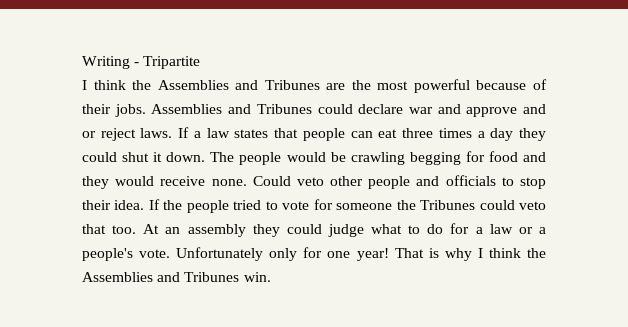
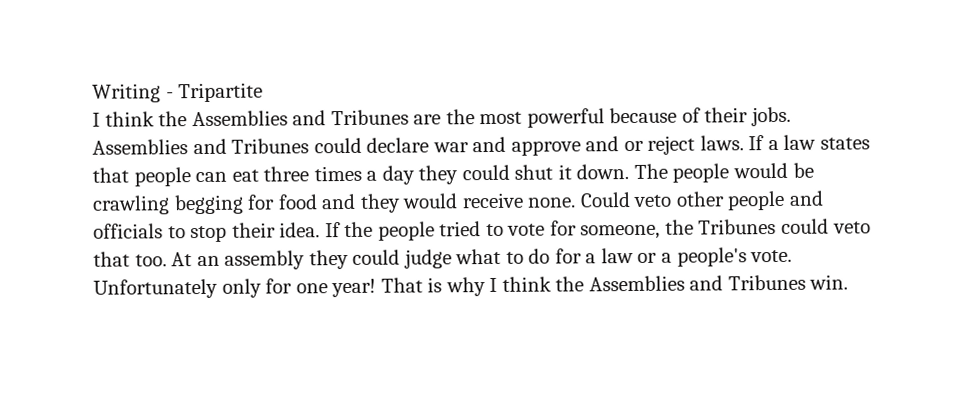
[336,203,393,210] someone -> [580,224,661,240] someone,

